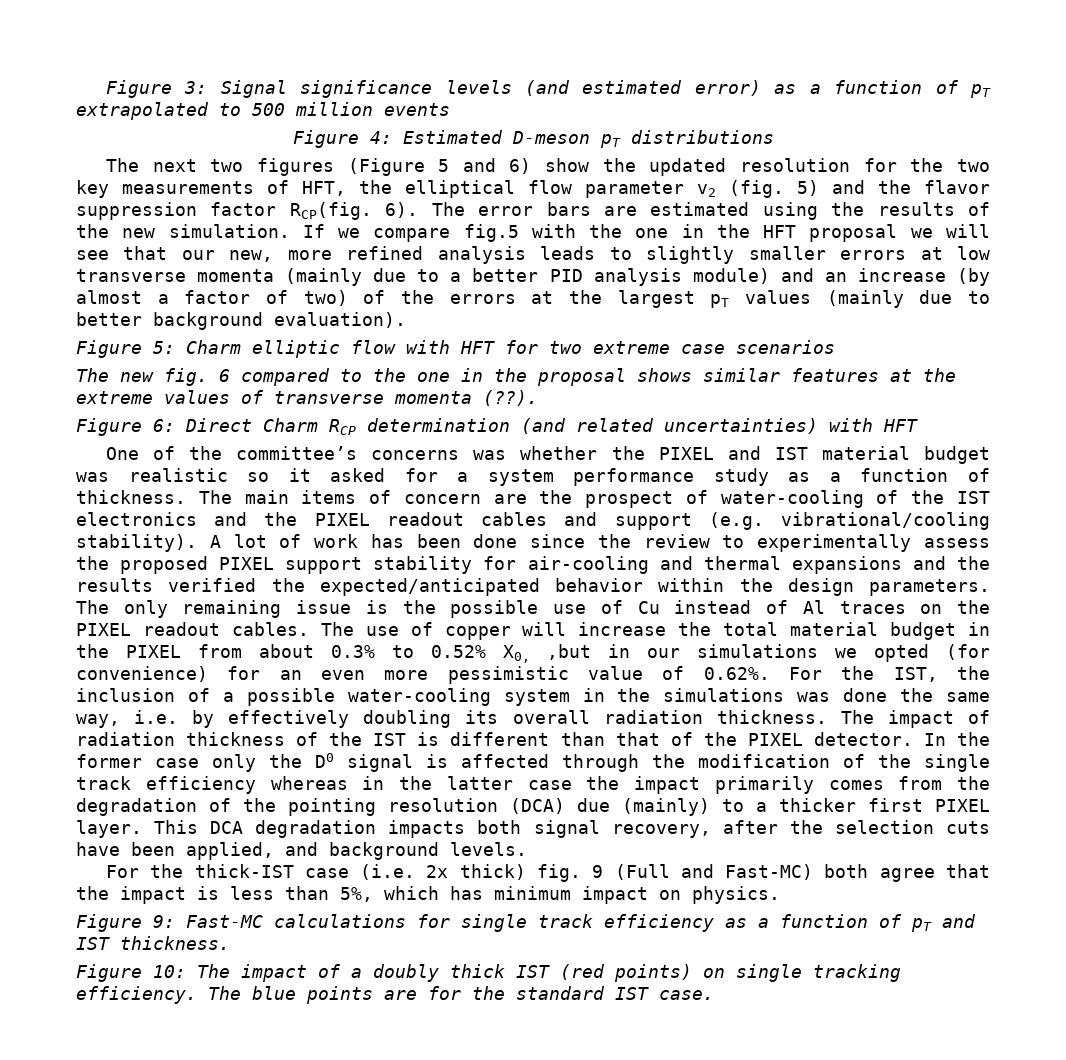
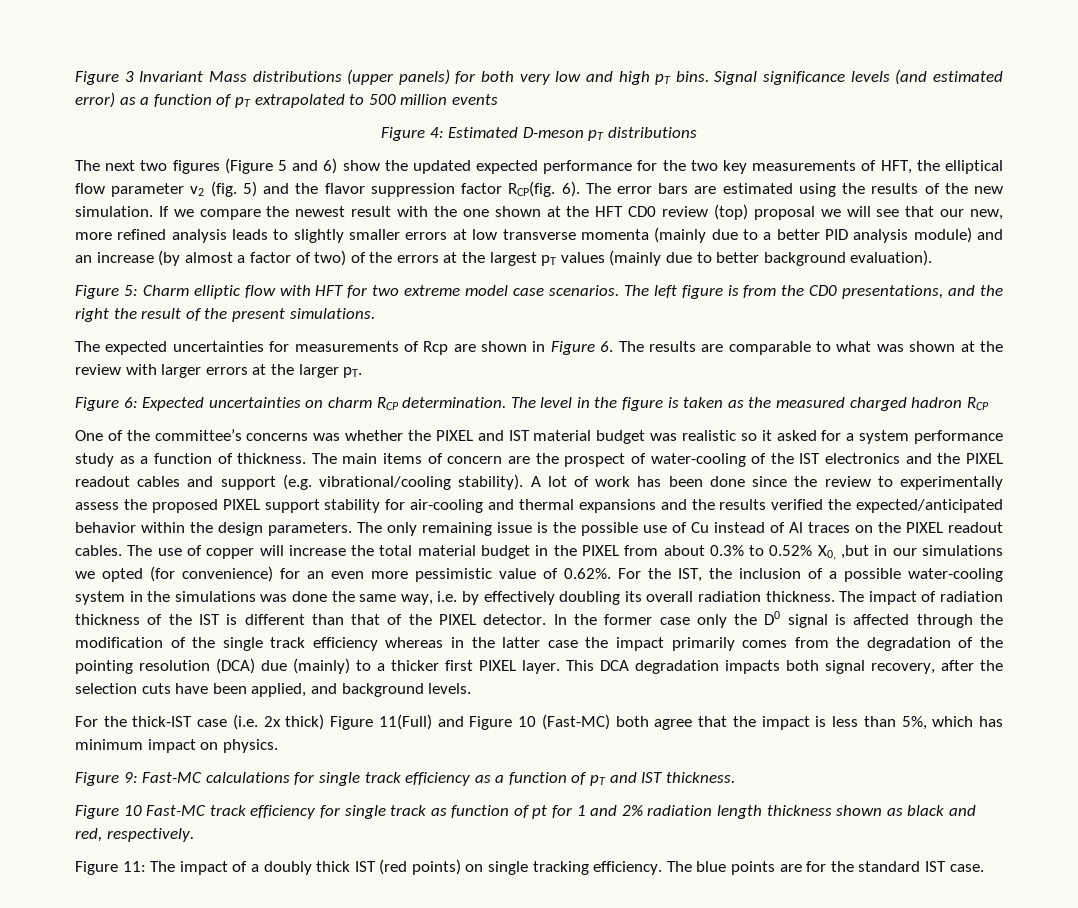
[105,80,208,98] Figure 3: -> [75,69,709,85] Figure 3 Invariant Mass distributions (upper panels) for both very low and high pT bins.
[740,158,851,172] resolution -> [476,160,633,174] expected performance
[463,224,797,242] fig.5 with the one in the HFT -> [266,204,748,220] the newest result with the one shown at the HFT CD0 review (top)
[681,340,835,354] [76,368,956,386] [76,390,538,406] [76,418,918,436] case scenarios // The new fig. 6 compared to the one in the proposal shows similar features at the extreme values of transverse momenta (??). // Figure 6: Direct Charm RCP determination (and related uncertainties) with HFT -> [465,285,1003,299] [75,308,375,322] [75,341,1004,355] [75,364,363,378] [75,397,989,411] model case scenarios. The left figure is from the CD0 presentations, and the right the result of the present simulations. // The expected uncertainties for measurements of Rcp are shown in Figure 6. The results are comparable to what was shown at the review with larger errors at the larger pT. // Figure 6: Expected uncertainties on charm RCP determination. The level in the figure is taken as the measured charged hadron RCP
[536,864,814,882] fig. 9 (Full and Fast-MC) -> [330,714,610,730] Figure 11(Full) and Figure 10 (Fast-MC)
[153,965,186,978] 10: -> [123,805,976,819] [75,828,194,842] [75,861,146,875] 10 Fast-MC track efficiency for single track as function of pt for 1 and 2% radiation length thickness shown as black and red, respectively. // Figure 11:

